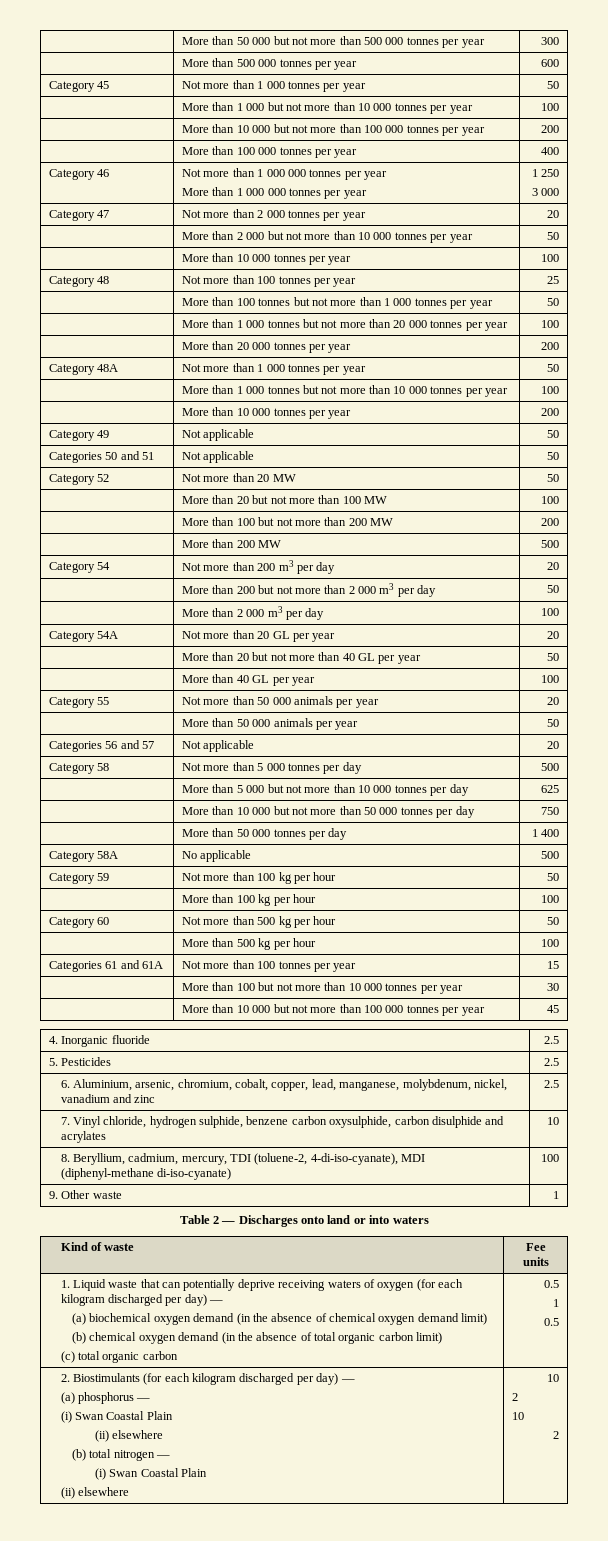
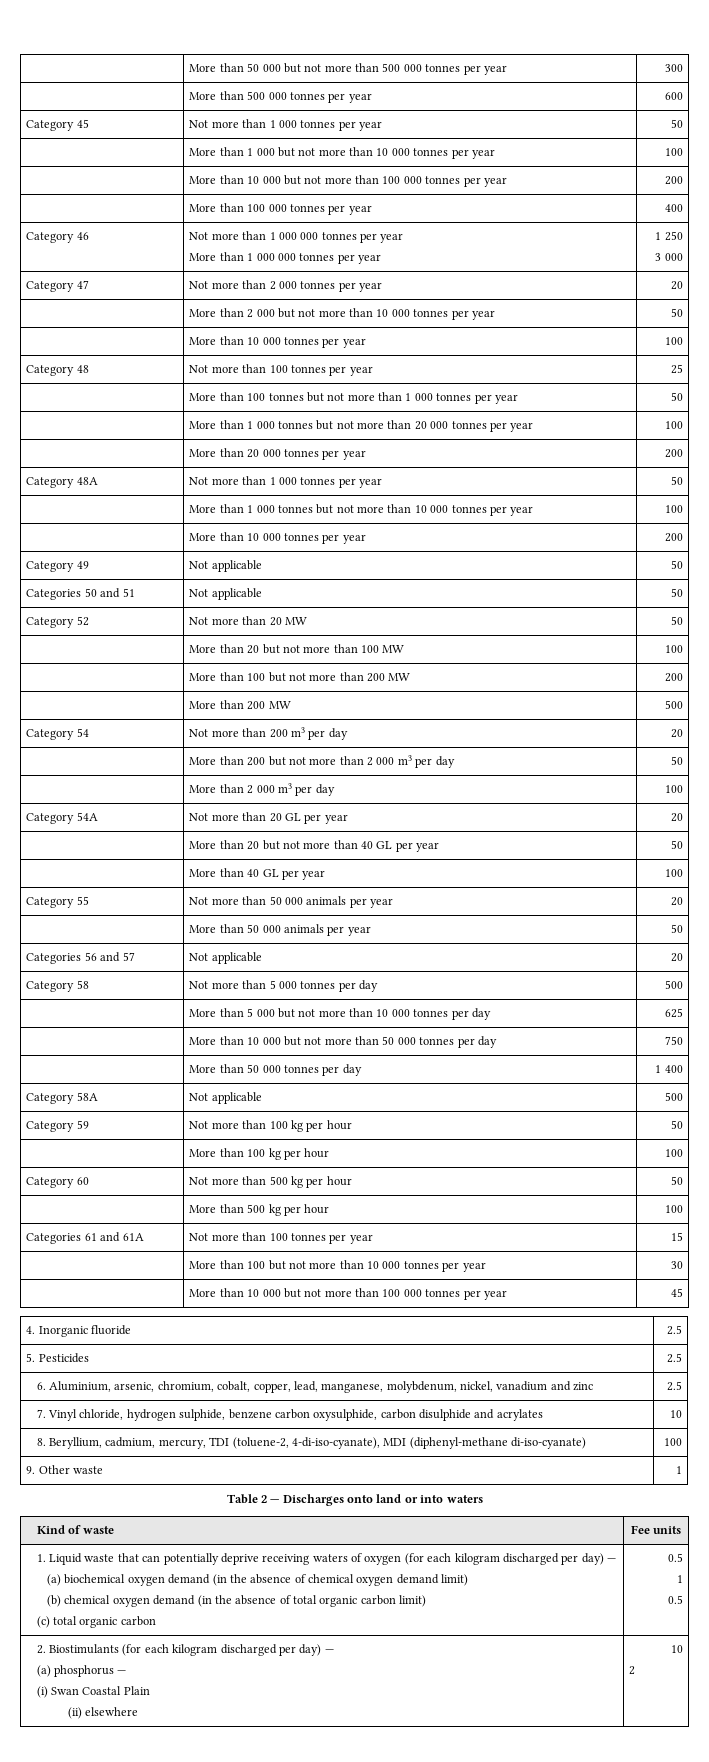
[182,851,198,859] No -> [189,1093,209,1101] Not
[72,1449,171,1461] [95,1468,208,1480] [60,1487,129,1499] [546,1374,559,1382] [512,1393,519,1401] [512,1412,525,1420] [552,1431,559,1439] // (b) total nitrogen — // (i) Swan Coastal Plain // (ii) elsewhere | 10 // 2 // 10 // 2 -> [670,1645,683,1653] [629,1666,636,1675] | 10 // 2

